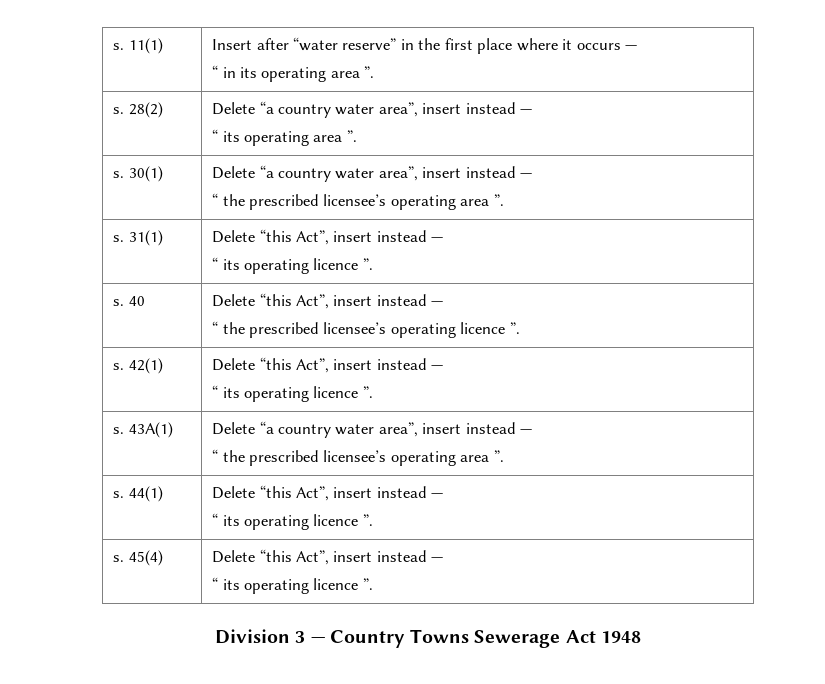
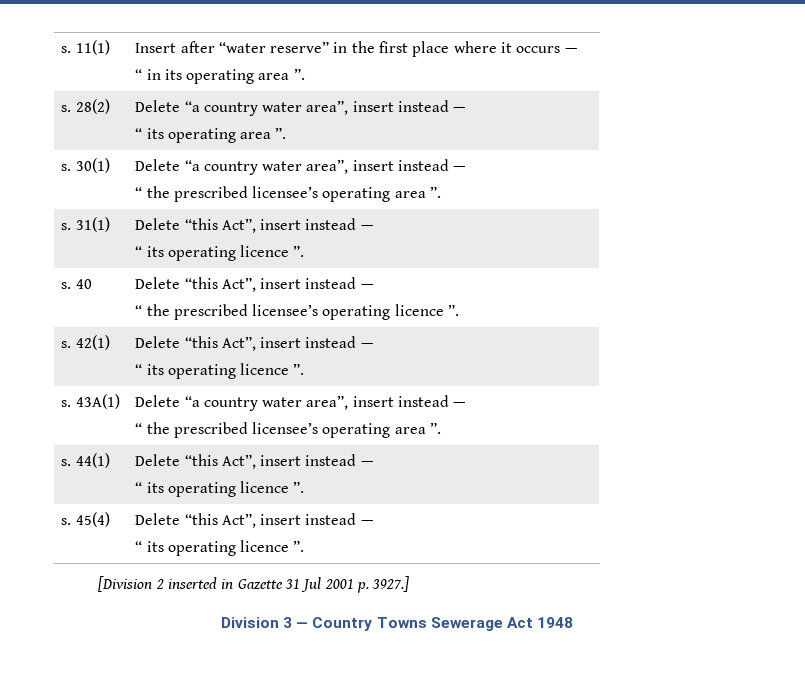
(373, 584) none -> [98,576,410,593] // [Division 2 inserted in Gazette 31 Jul 2001 p. 3927.]

